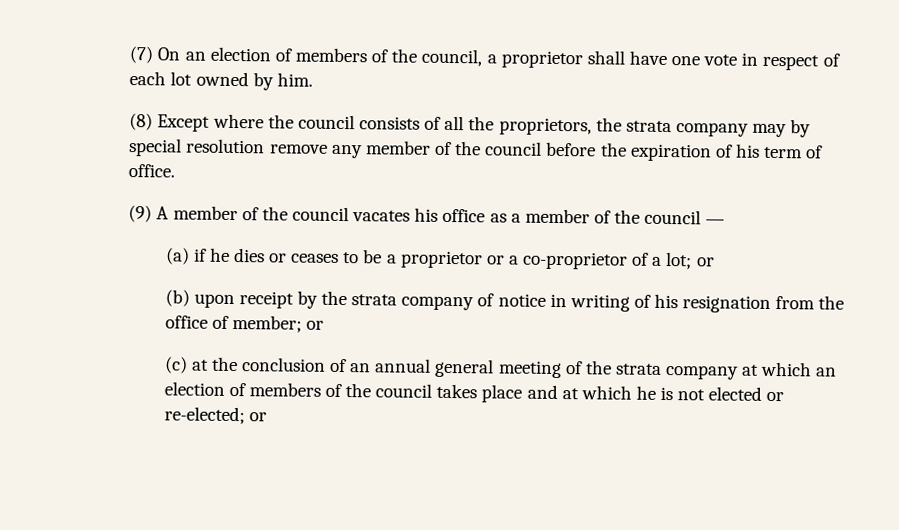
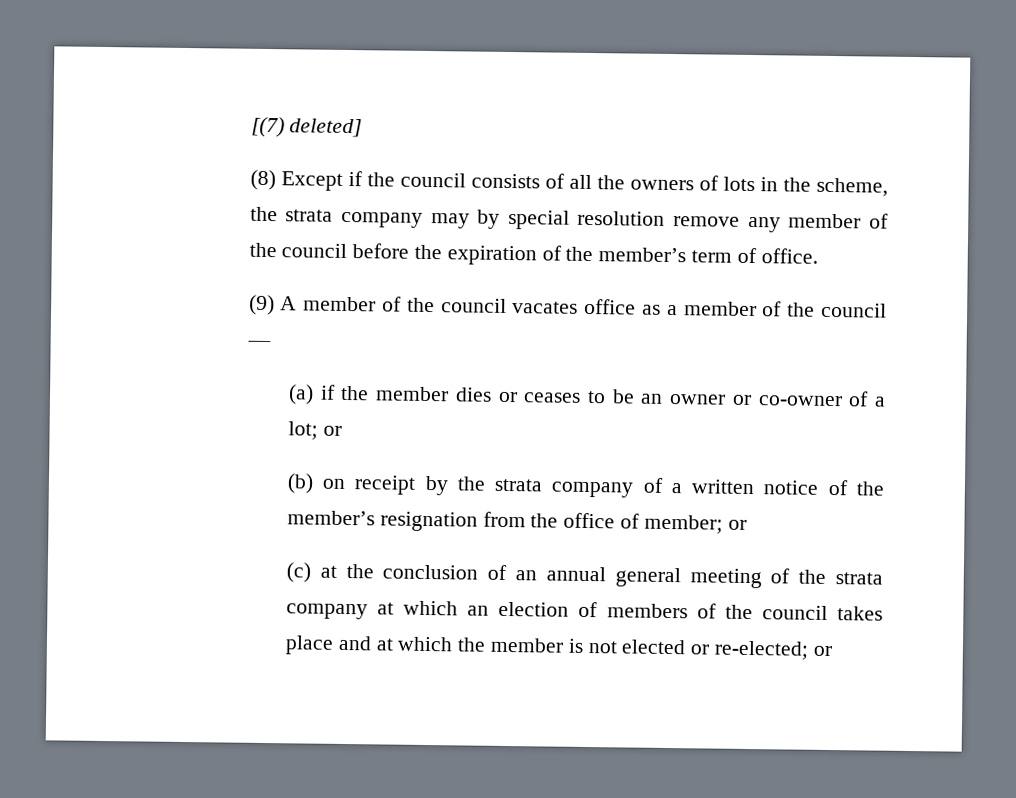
[129,46,840,71] [129,71,313,91] (7) On an election of members of the council, a proprietor shall have one vote in respect of each lot owned by him. -> [250,116,363,138] [(7) deleted]
[212,113,264,129] where -> [347,170,363,187] if
[498,117,592,136] proprietors, -> [629,175,888,197] owners of lots in the scheme,
[735,143,760,158] his -> [565,246,687,263] the member’s
[414,207,439,222] his -> (579, 307) none
[209,247,230,262] he -> [340,385,450,402] the member
[386,250,629,270] a proprietor or a co-proprietor -> [640,393,843,407] an owner or co-owner
[193,293,235,309] upon -> [322,478,346,489] on
[497,293,679,312] notice in writing of his -> [670,479,886,496] [286,510,375,526] a written notice of the member’s
[635,385,656,400] he -> [457,637,564,653] the member

